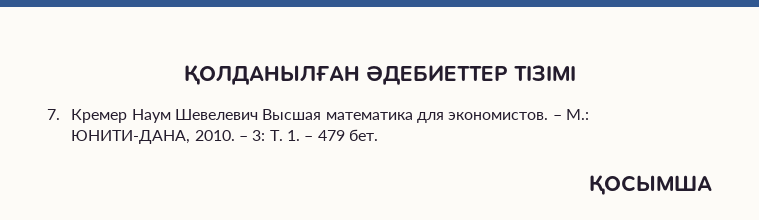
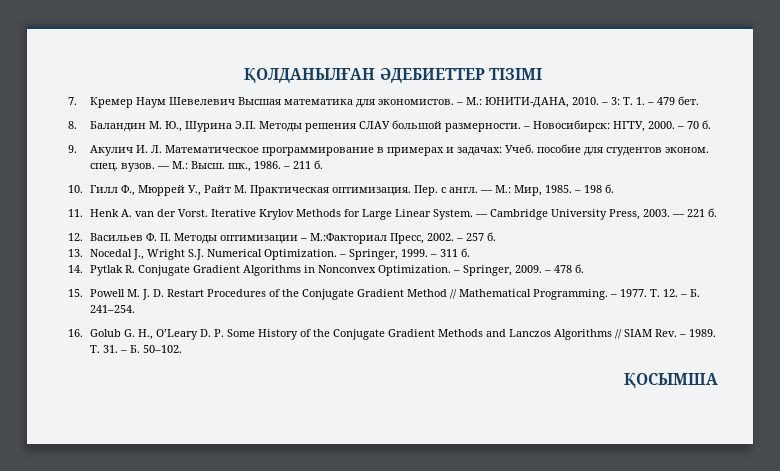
(378, 135) none -> [68,120,711,132] [68,144,709,156] [89,160,323,172] [68,184,614,196] [68,208,717,220] [68,232,496,244] [68,248,470,260] [68,264,584,276] [68,289,700,300] [89,305,135,313] [68,329,716,340] [89,345,182,353] // 8. Баландин М. Ю., Шурина Э.П. Методы решения СЛАУ большой размерности. – Новосибирск: НГТУ, 2000. – 70 б. // 9. Акулич И. Л. Математическое программирование в примерах и задачах: Учеб. пособие для студентов эконом. спец. вузов. — М.: Высш. шк., 1986. – 211 б. // 10. Гилл Ф., Мюррей У., Райт М. Практическая оптимизация. Пер. с англ. — М.: Мир, 1985. – 198 б. // 11. Henk A. van der Vorst. Iterative Krylov Methods for Large Linear System. — Cambridge University Press, 2003. — 221 б. // 12. Васильев Ф. П. Методы оптимизации – М.:Факториал Пресс, 2002. – 257 б. // 13. Nocedal J., Wright S.J. Numerical Optimization. – Springer, 1999. – 311 б. // 14. Pytlak R. Conjugate Gradient Algorithms in Nonconvex Optimization. – Springer, 2009. – 478 б. // 15. Powell M. J. D. Restart Procedures of the Conjugate Gradient Method // Mathematical Programming. – 1977. Т. 12. – Б. 241–254. // 16. Golub G. H., O’Leary D. P. Some History of the Conjugate Gradient Methods and Lanczos Algorithms // SIAM Rev. – 1989. Т. 31. – Б. 50–102.

